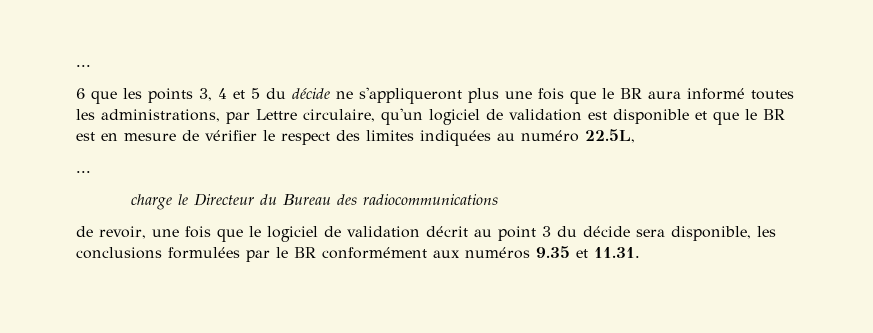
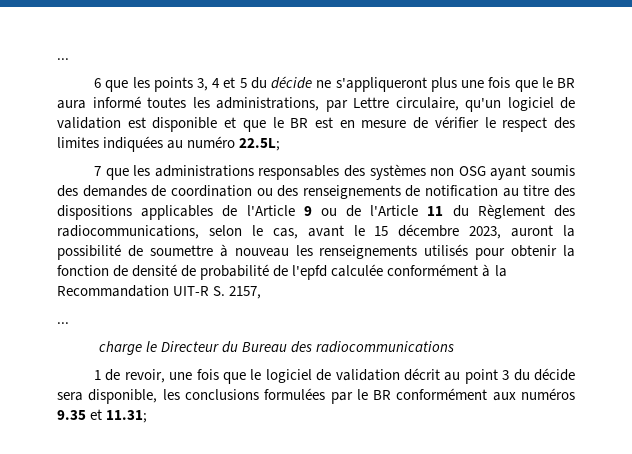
[585,129,635,143] 22.5L, -> [239,138,281,151] [94,164,575,180] [57,185,575,199] [57,204,575,220] [57,224,575,239] [57,244,575,260] [57,264,507,280] [57,285,262,299] 22.5L; // 7 que les administrations responsables des systèmes non OSG ayant soumis des demandes de coordination ou des renseignements de notification au titre des dispositions applicables de l'Article 9 ou de l'Article 11 du Règlement des radiocommunications, selon le cas, avant le 15 décembre 2023, auront la possibilité de soumettre à nouveau les renseignements utilisés pour obtenir la fonction de densité de probabilité de l'epfd calculée conformément à la Recommandation UIT-R S. 2157,
(499, 199) none -> [94,370,102,380] 1
[594,247,640,258] 11.31. -> [106,410,148,423] 11.31;

